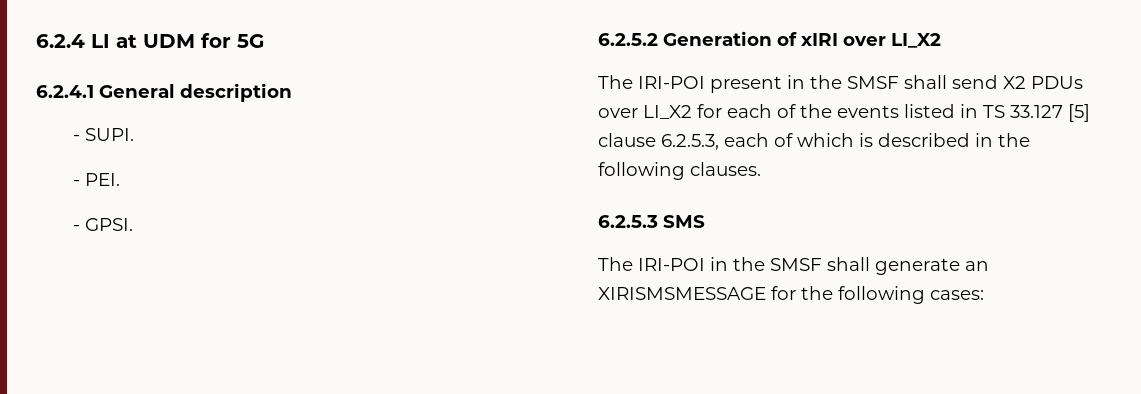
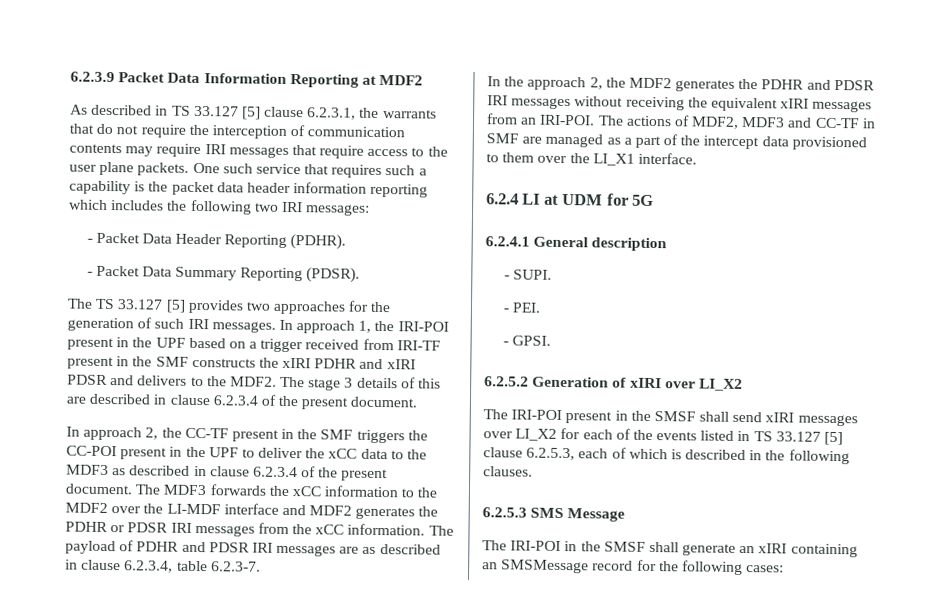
(36, 41) none -> [70,71,424,88] [70,104,437,120] [69,123,406,139] [69,143,448,159] [69,161,427,179] [69,180,429,198] [69,199,371,216] [86,232,347,250] [86,265,361,283] [67,298,392,315] [67,317,449,334] [67,337,441,353] [67,356,416,370] [67,374,442,391] [66,393,418,410] [66,426,428,444] [66,445,428,460] [66,464,389,482] [65,483,438,498] [65,502,439,520] [65,521,454,537] [65,540,441,557] [65,559,261,573] [487,76,875,92] [487,95,873,113] [486,113,876,129] [486,133,867,151] [486,152,697,166] 6.2.3.9 Packet Data Information Reporting at MDF2 // As described in TS 33.127 [5] clause 6.2.3.1, the warrants that do not require the interception of communication contents may require IRI messages that require access to the user plane packets. One such service that requires such a capability is the packet data header information reporting which includes the following two IRI messages: // - Packet Data Header Reporting (PDHR). // - Packet Data Summary Reporting (PDSR). // The TS 33.127 [5] provides two approaches for the generation of such IRI messages. In approach 1, the IRI-POI present in the UPF based on a trigger received from IRI-TF present in the SMF constructs the xIRI PDHR and xIRI PDSR and delivers to the MDF2. The stage 3 details of this are described in clause 6.2.3.4 of the present document. // In approach 2, the CC-TF present in the SMF triggers the CC-POI present in the UPF to deliver the xCC data to the MDF3 as described in clause 6.2.3.4 of the present document. The MDF3 forwards the xCC information to the MDF2 over the LI-MDF interface and MDF2 generates the PDHR or PDSR IRI messages from the xCC information. The payload of PDHR and PDSR IRI messages are as described in clause 6.2.3.4, table 6.2.3-7. // In the approach 2, the MDF2 generates the PDHR and PDSR IRI messages without receiving the equivalent xIRI messages from an IRI-POI. The actions of MDF2, MDF3 and CC-TF in SMF are managed as a part of the intercept data provisioned to them over the LI_X1 interface. //
[1003,76,1083,89] X2 PDUs -> [765,412,858,427] xIRI messages
(705, 221) none -> [567,508,626,522] Message
[598,287,766,300] XIRISMSMESSAGE -> [758,543,858,558] [482,559,634,574] xIRI containing an SMSMessage record

